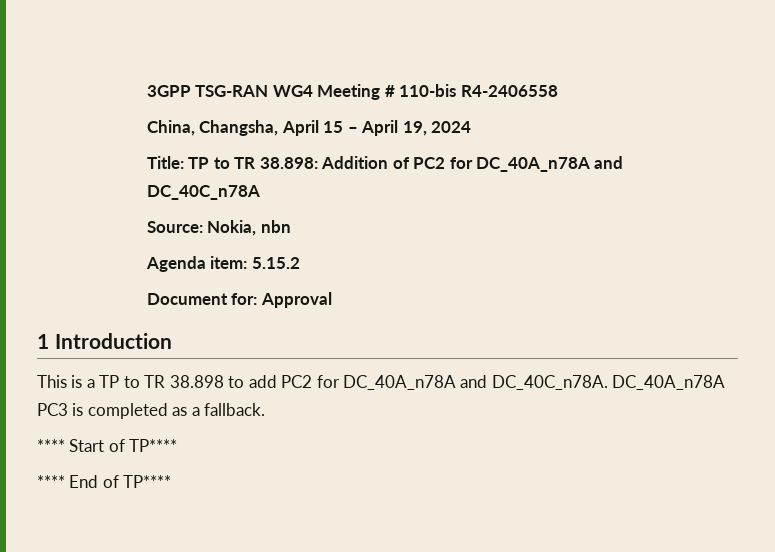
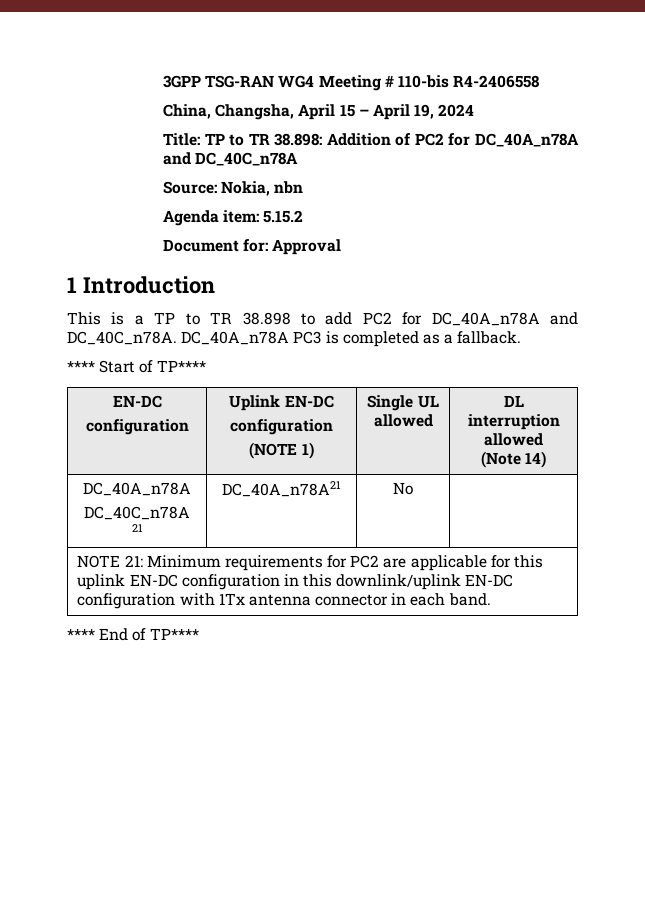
(178, 445) none -> [112,395,162,408] [85,419,189,435] [229,395,334,411] [230,419,333,435] [249,442,314,459] [367,395,439,411] [373,414,433,427] [503,395,524,407] [467,414,560,430] [484,433,543,446] [480,451,547,468] [83,482,191,496] [84,506,190,520] [131,524,143,532] [222,481,341,497] [393,482,413,495] [77,555,543,571] [77,574,514,590] [77,593,491,609] // EN-DC // configuration | Uplink EN-DC // configuration // (NOTE 1) | Single UL allowed | DL interruption allowed // (Note 14) // DC_40A_n78A // DC_40C_n78A 21 | DC_40A_n78A21 | No | // NOTE 21: Minimum requirements for PC2 are applicable for this uplink EN-DC configuration in this downlink/uplink EN-DC configuration with 1Tx antenna connector in each band.

